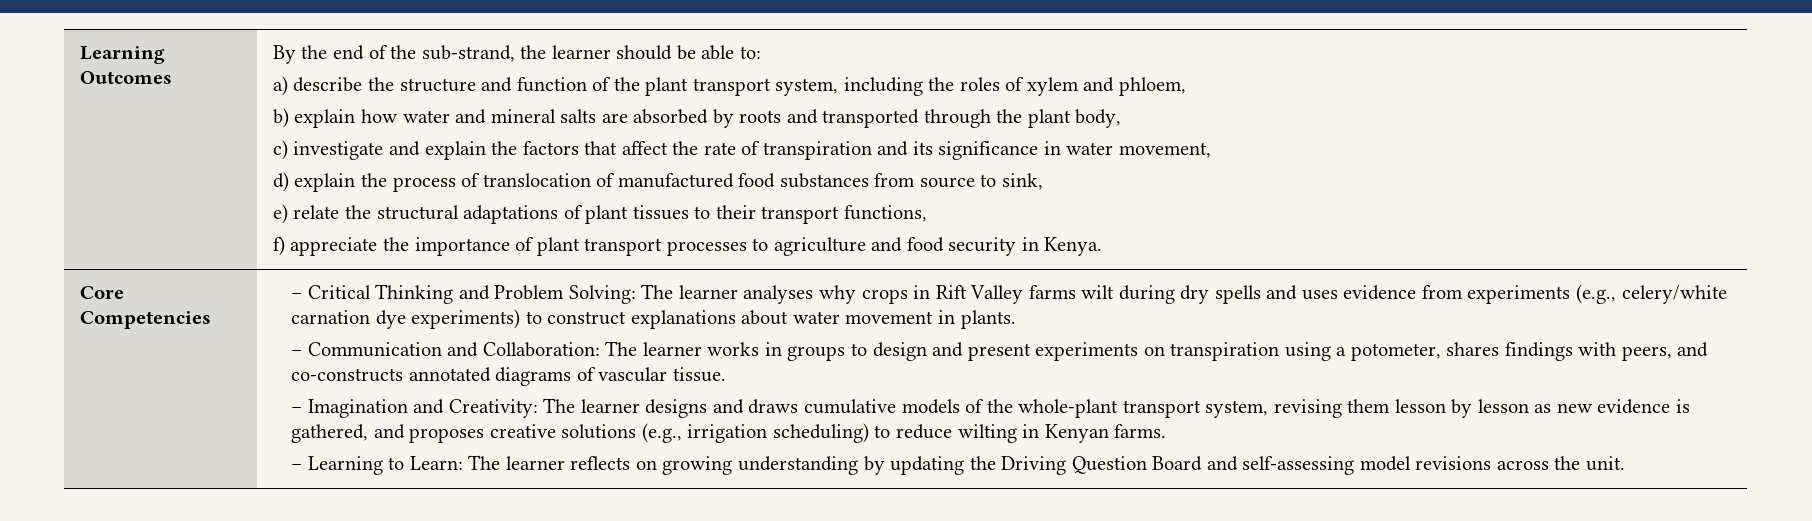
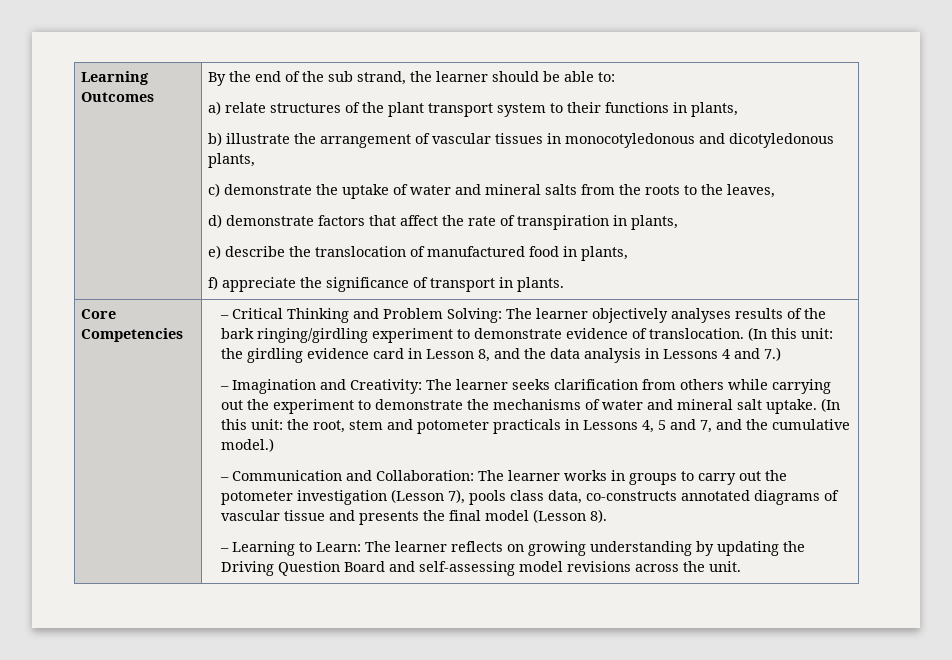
[421,45,515,62] sub-strand, -> [328,71,407,85] sub strand,
[293,77,1187,96] [272,108,1122,128] [272,140,518,160] describe the structure and function of the plant transport system, including the roles of xylem and phloem, // b) explain how water and mineral salts are absorbed by roots and transported through the plant body, // c) investigate and explain the -> [225,102,739,117] [208,132,835,148] [208,153,256,168] [208,183,776,199] [208,214,315,228] relate structures of the plant transport system to their functions in plants, // b) illustrate the arrangement of vascular tissues in monocotyledonous and dicotyledonous plants, // c) demonstrate the uptake of water and mineral salts from the roots to the leaves, // d) demonstrate
[877,141,1212,160] [272,172,1043,192] [272,204,927,224] [272,236,1103,256] and its significance in water movement, // d) explain the process of translocation of manufactured food substances from source to sink, // e) relate the structural adaptations of plant tissues to their transport functions, // f) appreciate the importance of plant transport processes to agriculture and food security in Kenya. -> [613,215,679,230] [208,245,629,261] [208,276,565,292] in plants, // e) describe the translocation of manufactured food in plants, // f) appreciate the significance of transport in plants.
[743,284,1727,304] [291,309,1016,329] analyses why crops in Rift Valley farms wilt during dry spells and uses evidence from experiments (e.g., celery/white carnation dye experiments) to construct explanations about water movement in plants. -> [591,308,826,323] [220,327,833,343] [220,347,781,363] [219,379,831,394] [220,398,840,414] [220,419,850,434] [220,438,274,452] objectively analyses results of the bark ringing/girdling experiment to demonstrate evidence of translocation. (In this unit: the girdling evidence card in Lesson 8, and the data analysis in Lessons 4 and 7.) // – Imagination and Creativity: The learner seeks clarification from others while carrying out the experiment to demonstrate the mechanisms of water and mineral salt uptake. (In this unit: the root, stem and potometer practicals in Lessons 4, 5 and 7, and the cumulative model.)
[872,342,1709,361] design and present experiments on transpiration using a potometer, shares findings with peers, and -> [697,470,787,485] [220,489,582,505] carry out the potometer investigation (Lesson 7), pools class data,
[672,367,726,382] [291,398,1690,418] [291,423,1167,443] tissue. // – Imagination and Creativity: The learner designs and draws cumulative models of the whole-plant transport system, revising them lesson by lesson as new evidence is gathered, and proposes creative solutions (e.g., irrigation scheduling) to reduce wilting in Kenyan farms. -> [283,509,607,525] tissue and presents the final model (Lesson 8).

